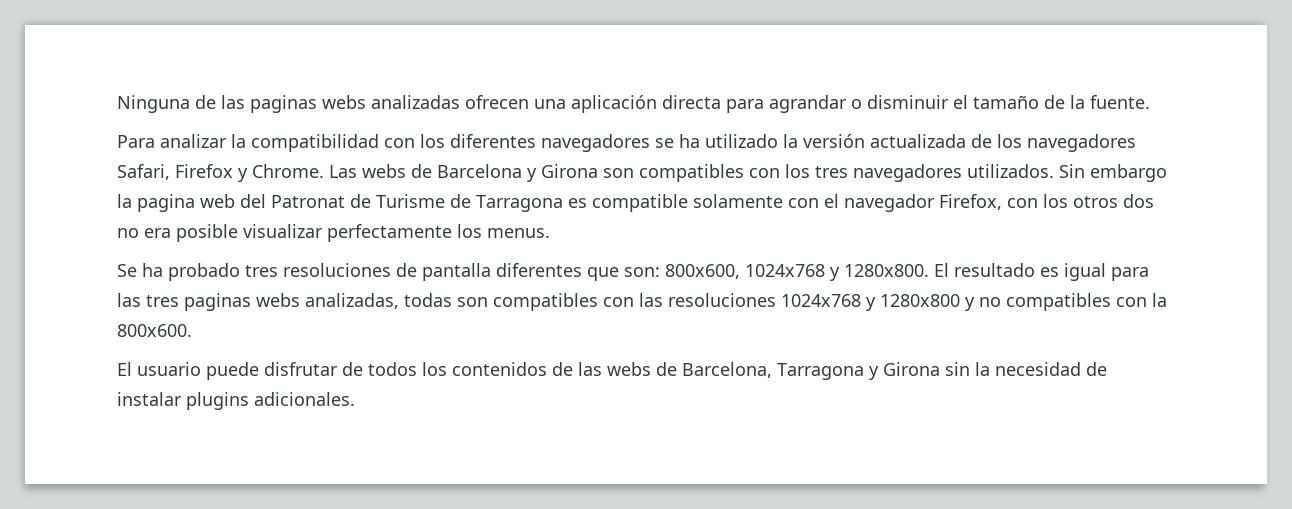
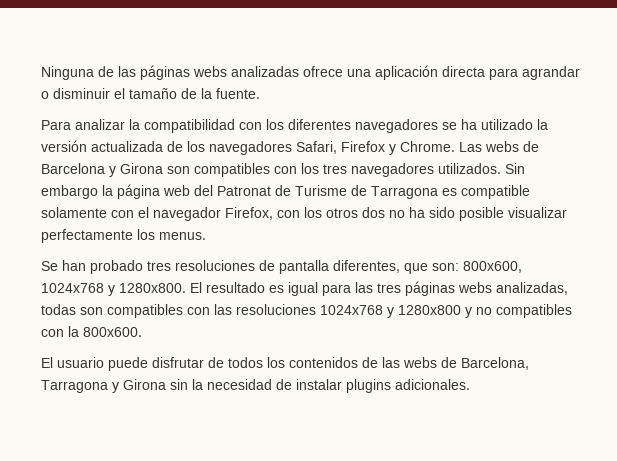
[250,95,317,113] paginas -> [140,65,190,80] páginas
[465,95,529,109] ofrecen -> [303,66,343,77] ofrece
[137,194,195,212] pagina -> [117,184,160,199] página
[144,228,171,238] era -> [409,207,455,218] ha sido
[142,263,163,277] ha -> [62,260,86,271] han
[496,263,582,277] diferentes -> [333,260,400,273] diferentes,
[184,293,251,311] paginas -> [405,281,455,296] páginas

